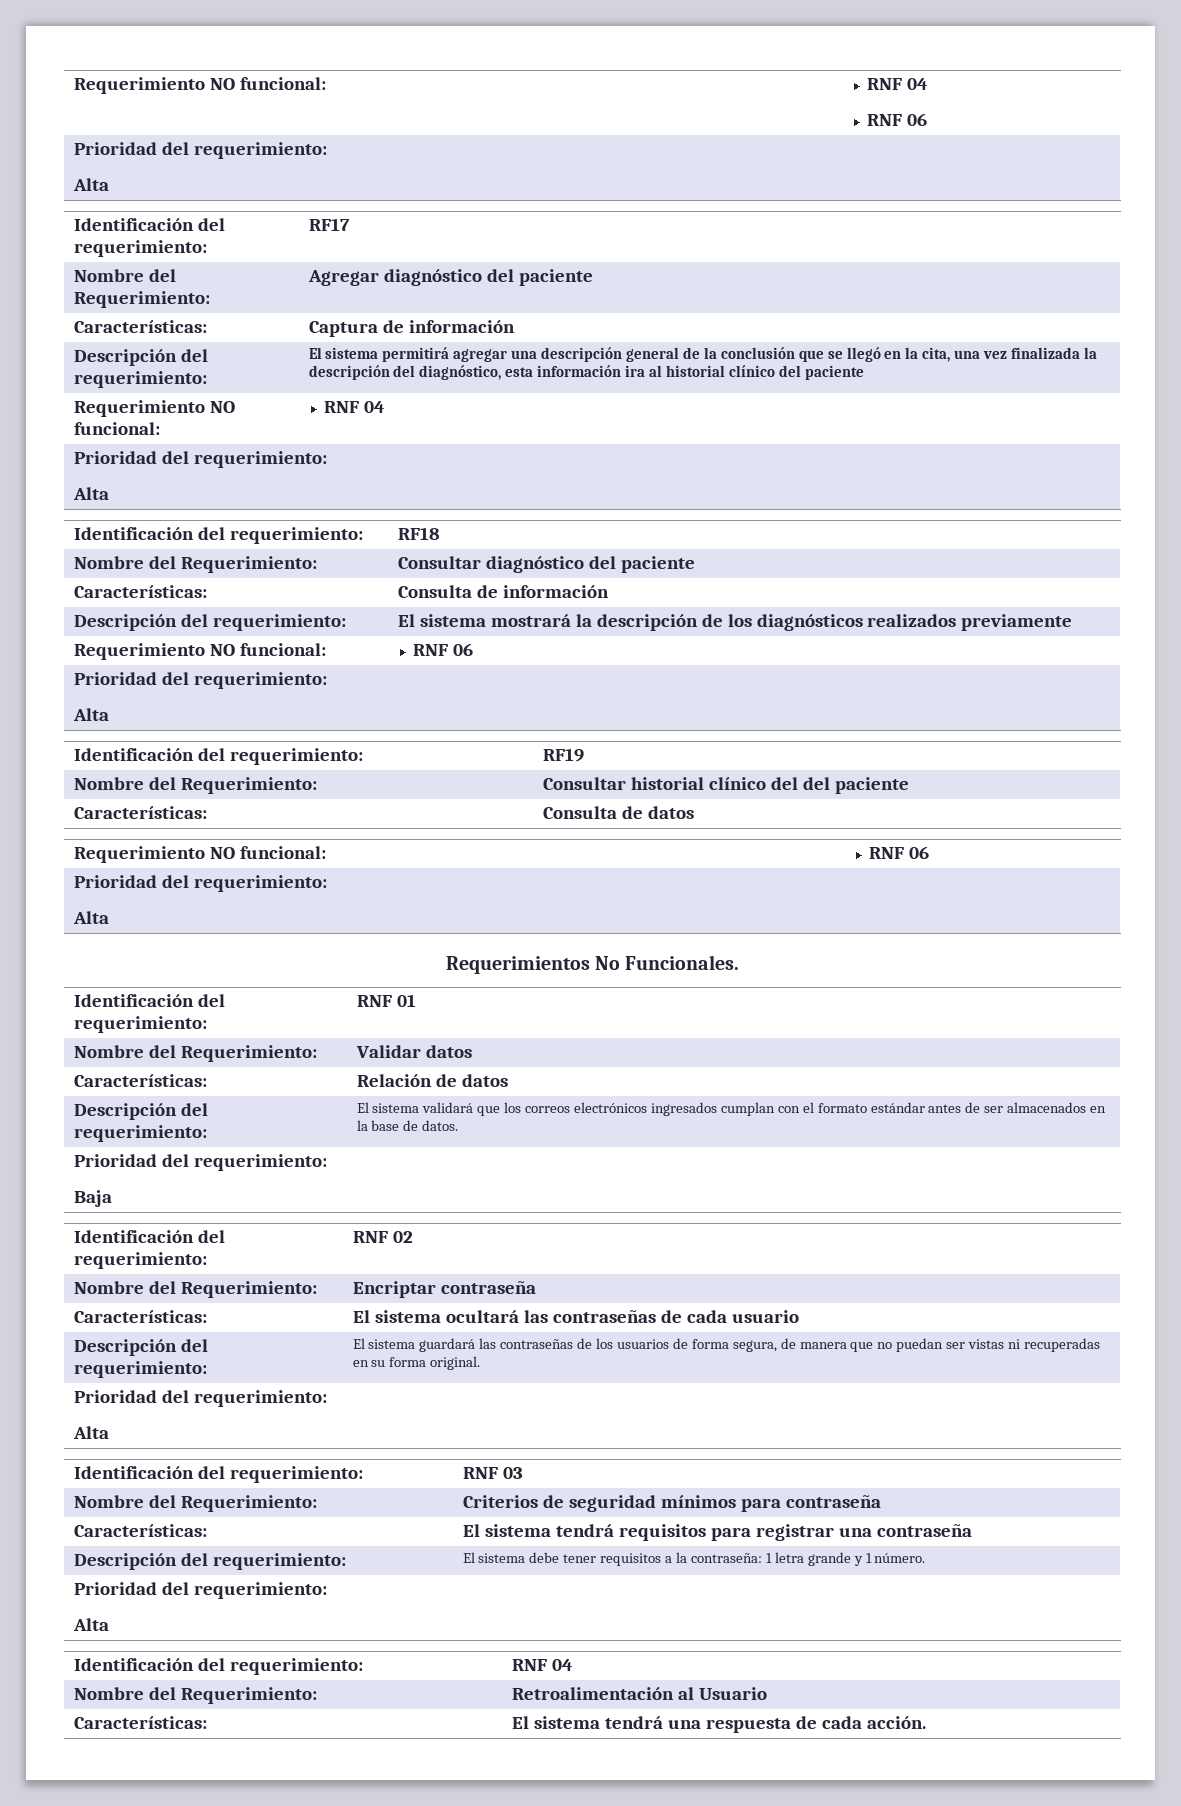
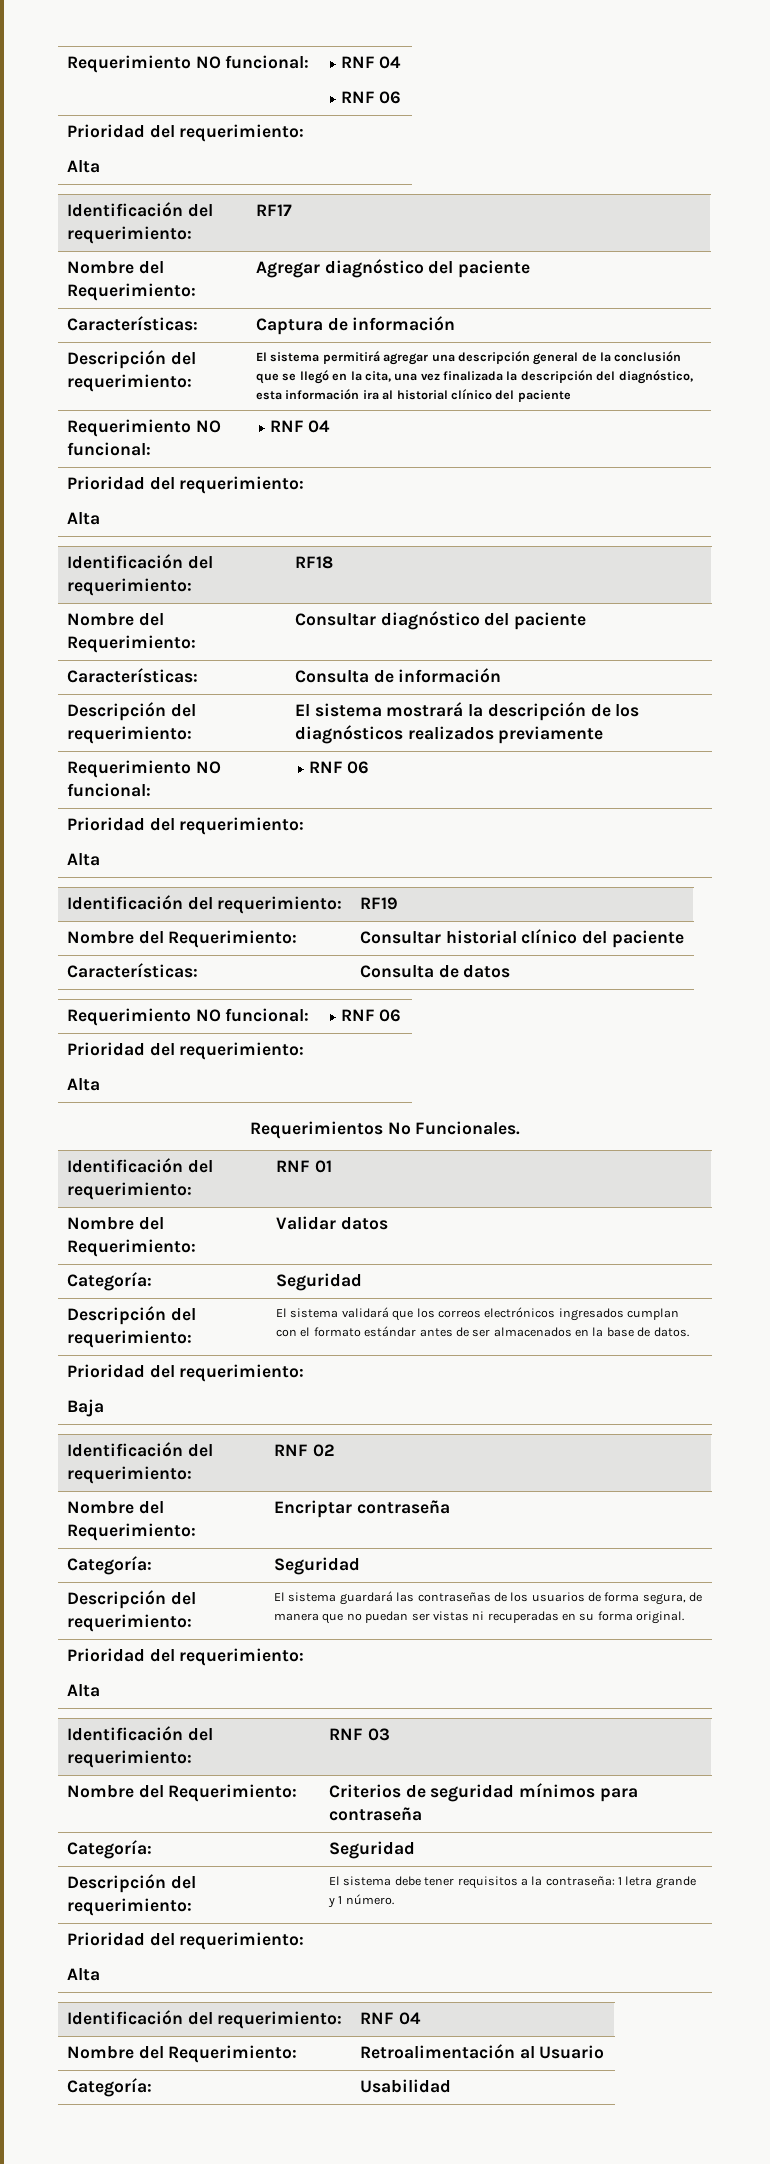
[802,777,830,790] del -> (608, 937) none
[73,1074,207,1087] [356,1074,508,1087] Características: | Relación de datos -> [67,1272,153,1291] [276,1273,363,1291] Categoría: | Seguridad
[73,1310,207,1323] [352,1310,799,1323] Características: | El sistema ocultará las contraseñas de cada usuario -> [67,1556,153,1575] [274,1557,361,1575] Categoría: | Seguridad
[73,1524,207,1537] [462,1524,972,1541] Características: | El sistema tendrá requisitos para registrar una contraseña -> [67,1840,153,1859] [329,1841,416,1859] Categoría: | Seguridad
[73,1716,207,1729] [511,1716,926,1733] Características: | El sistema tendrá una respuesta de cada acción. -> [67,2078,153,2097] [360,2079,452,2093] Categoría: | Usabilidad

